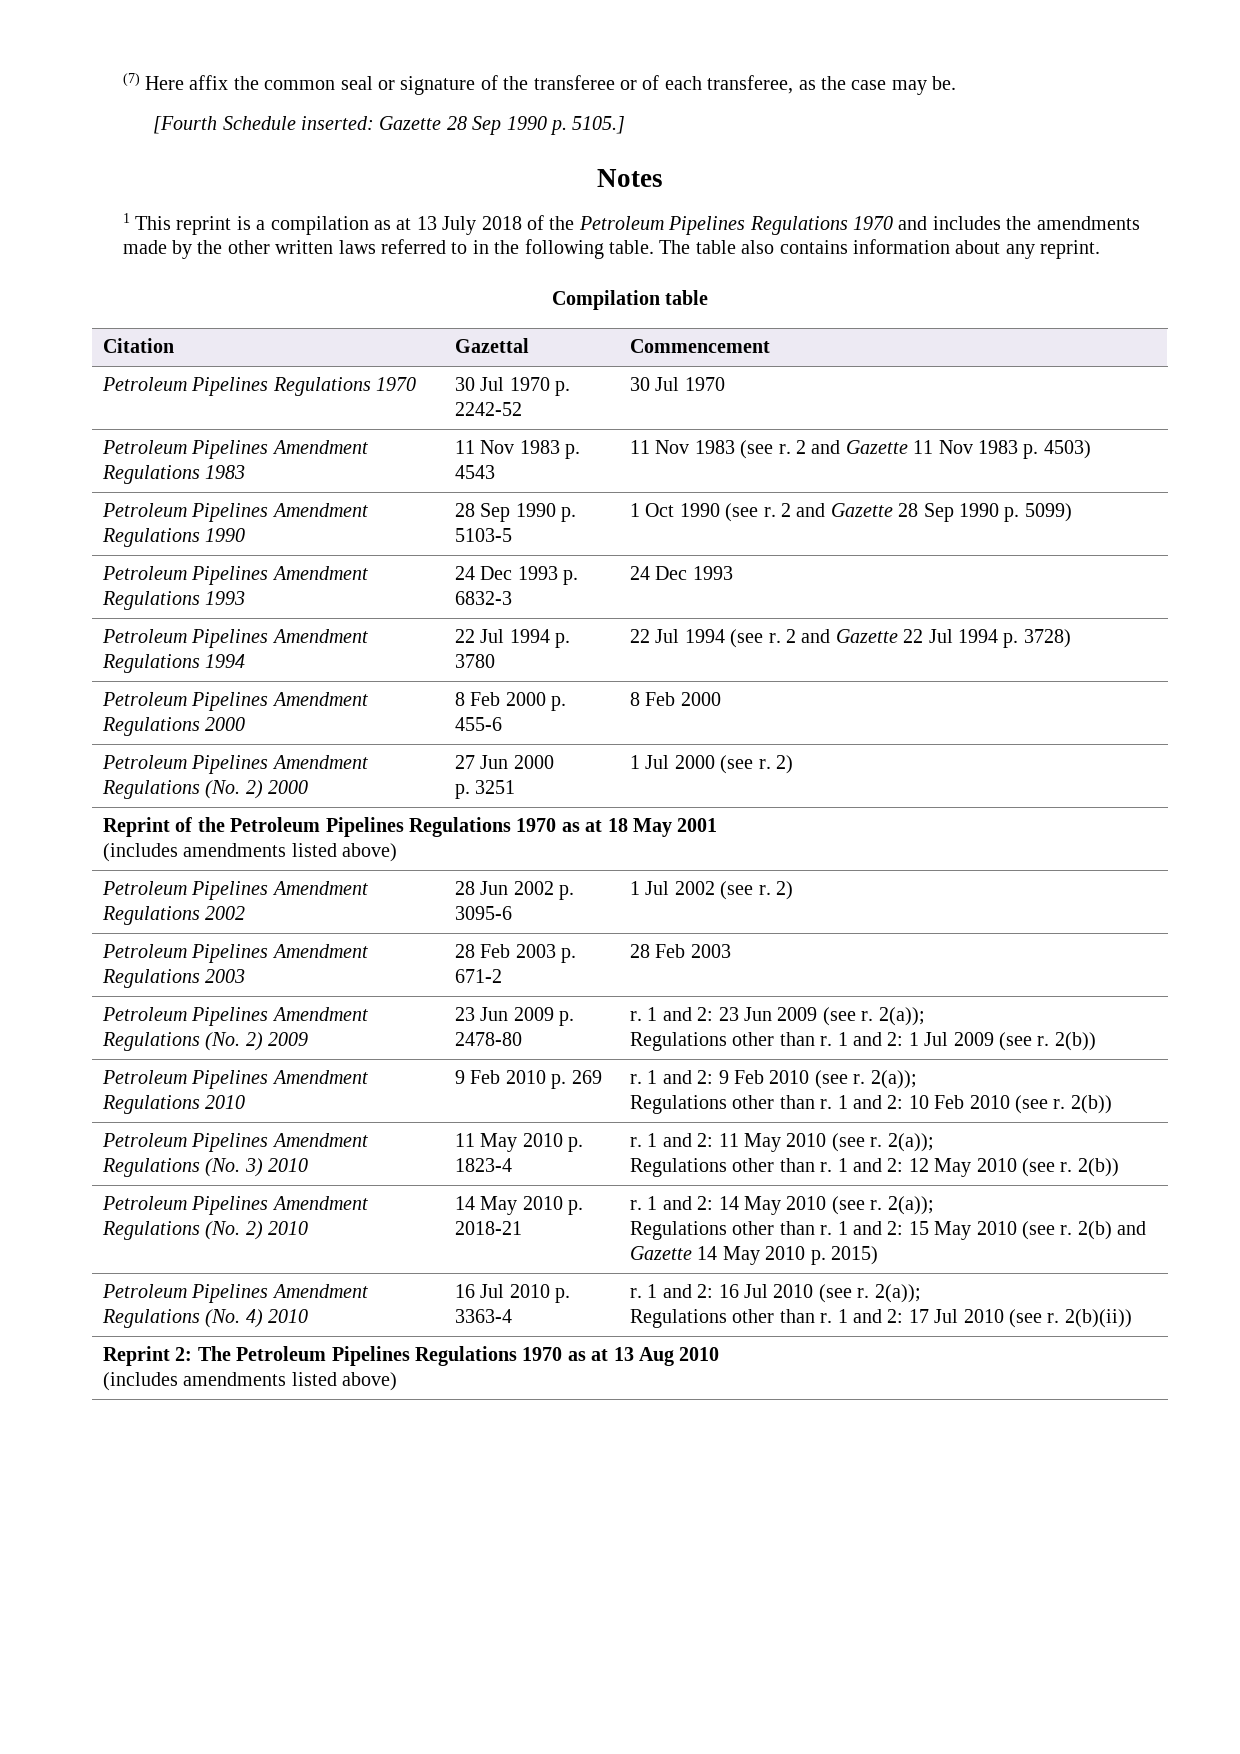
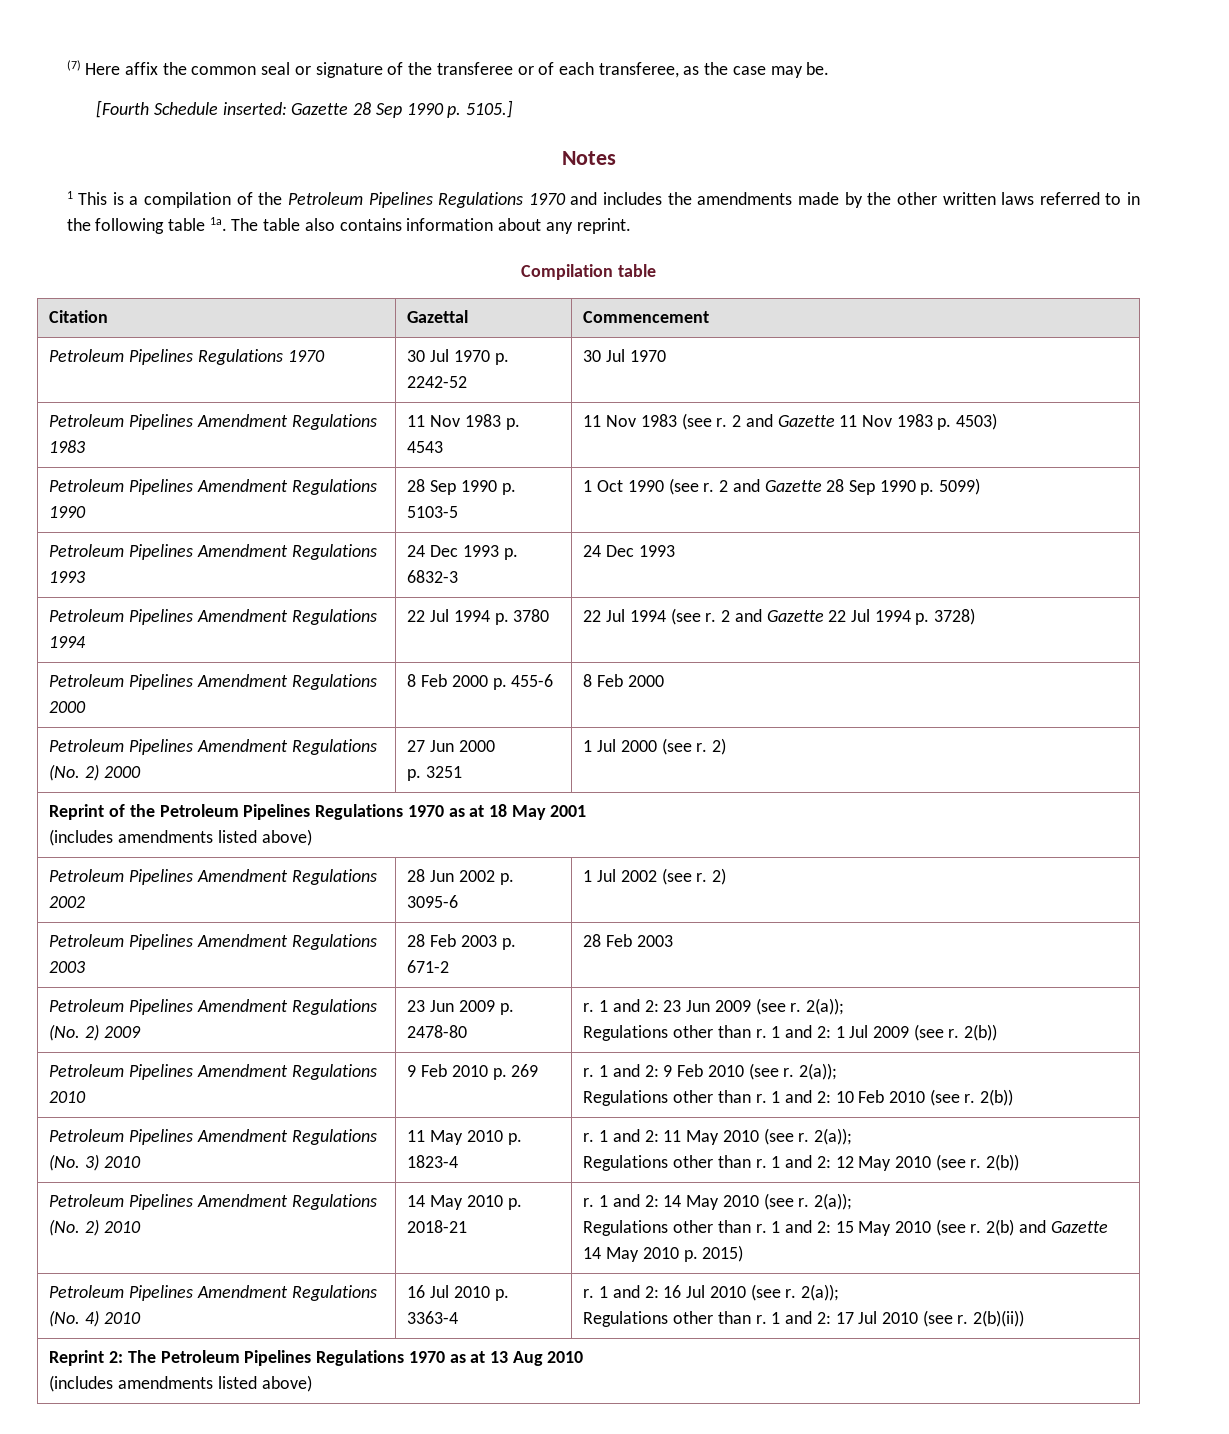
[176,216,232,235] reprint -> (108, 198) none
[373,216,522,235] as at 13 July 2018 -> (232, 200) none
[608,240,654,254] table. -> [168,217,227,231] table 1a.

